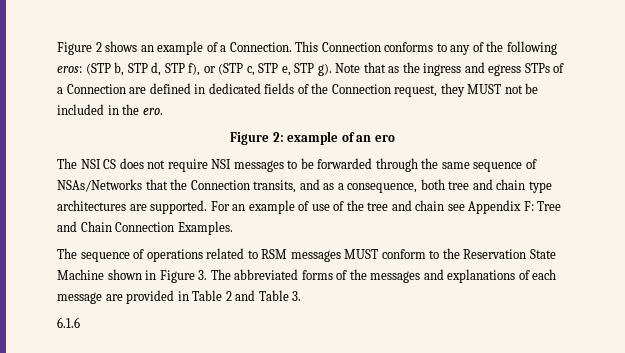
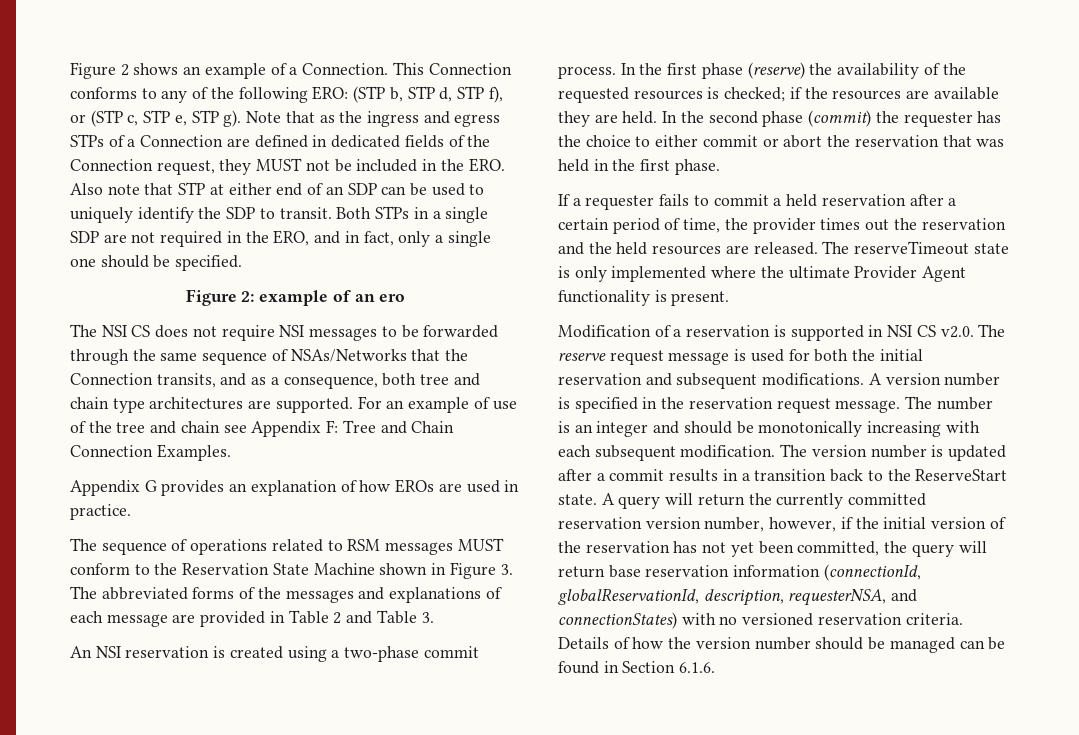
[57,66,82,73] eros: -> [312,86,349,100] ERO:
[142,108,163,115] ero. -> [468,158,505,172] [70,182,485,196] [70,206,489,223] [70,230,491,247] [70,255,243,271] ERO. Also note that STP at either end of an SDP can be used to uniquely identify the SDP to transit. Both STPs in a single SDP are not required in the ERO, and in fact, only a single one should be specified.
(233, 228) none -> [70,479,520,496] [70,504,131,520] // Appendix G provides an explanation of how EROs are used in practice.
[57,317,80,328] 6.1.6 -> [70,646,479,662] [558,62,966,79] [558,87,999,103] [558,110,1002,127] [558,135,1005,148] [558,159,720,175] [558,194,957,210] [558,218,1006,234] [558,241,1009,255] [558,266,967,282] [558,290,730,306] [558,324,1006,341] [558,349,923,365] [558,373,1001,389] [558,396,993,413] [558,421,980,437] [558,444,1007,461] [558,469,1008,482] [558,493,927,509] [558,517,1006,532] [558,541,987,557] [558,564,921,581] [558,588,918,606] [558,612,963,629] [558,637,1006,653] [558,661,716,674] An NSI reservation is created using a two-phase commit process. In the first phase (reserve) the availability of the requested resources is checked; if the resources are available they are held. In the second phase (commit) the requester has the choice to either commit or abort the reservation that was held in the first phase. // If a requester fails to commit a held reservation after a certain period of time, the provider times out the reservation and the held resources are released. The reserveTimeout state is only implemented where the ultimate Provider Agent functionality is present. // Modification of a reservation is supported in NSI CS v2.0. The reserve request message is used for both the initial reservation and subsequent modifications. A version number is specified in the reservation request message. The number is an integer and should be monotonically increasing with each subsequent modification. The version number is updated after a commit results in a transition back to the ReserveStart state. A query will return the currently committed reservation version number, however, if the initial version of the reservation has not yet been committed, the query will return base reservation information (connectionId, globalReservationId, description, requesterNSA, and connectionStates) with no versioned reservation criteria. Details of how the version number should be managed can be found in Section 6.1.6.

